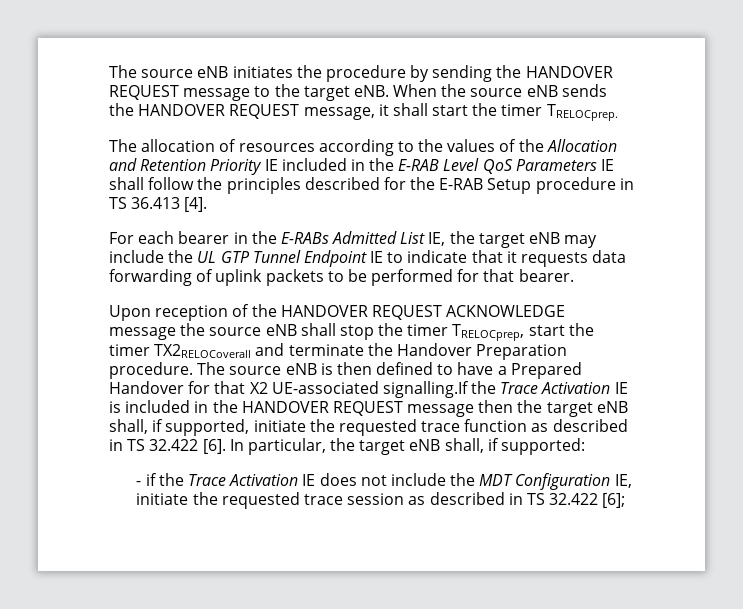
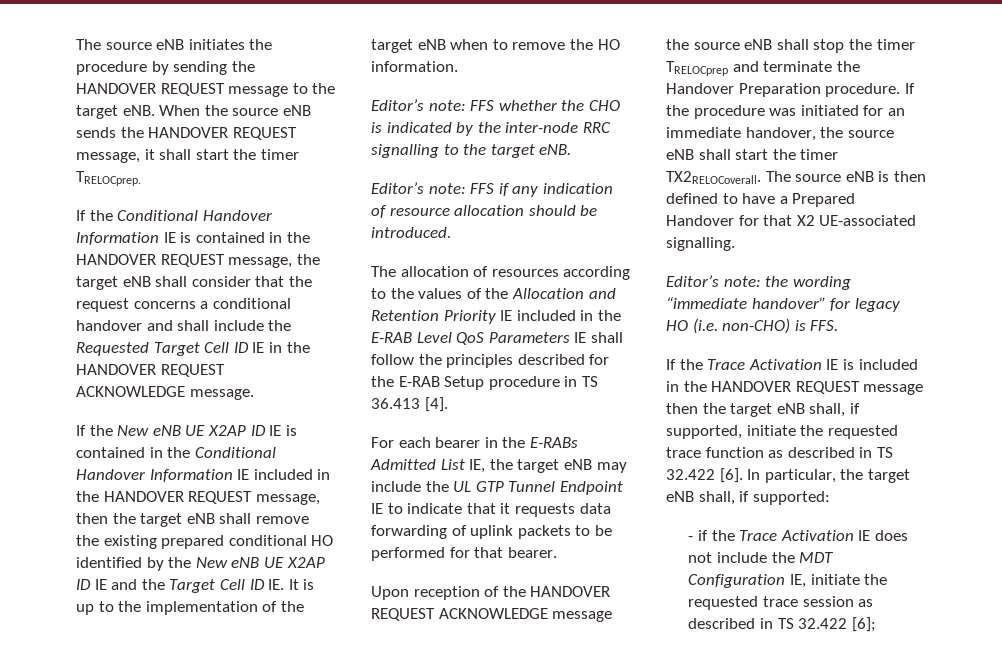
(618, 112) none -> [76,210,272,221] [76,232,310,245] [76,254,320,268] [76,276,312,290] [76,298,291,312] [76,320,292,331] [76,342,310,356] [76,364,225,377] [76,386,254,400] [76,425,297,436] [76,447,276,458] [76,469,331,482] [76,491,320,505] [76,513,309,527] [76,535,334,549] [76,557,325,571] [76,579,315,593] [76,601,304,615] [371,39,620,53] [371,61,458,72] [371,99,620,111] [371,122,611,136] [371,144,572,158] [371,182,613,197] [371,205,598,218] [371,227,451,238] // If the Conditional Handover Information IE is contained in the HANDOVER REQUEST message, the target eNB shall consider that the request concerns a conditional handover and shall include the Requested Target Cell ID IE in the HANDOVER REQUEST ACKNOWLEDGE message. // If the New eNB UE X2AP ID IE is contained in the Conditional Handover Information IE included in the HANDOVER REQUEST message, then the target eNB shall remove the existing prepared conditional HO identified by the New eNB UE X2AP ID IE and the Target Cell ID IE. It is up to the implementation of the target eNB when to remove the HO information. // Editor’s note: FFS whether the CHO is indicated by the inter-node RRC signalling to the target eNB. // Editor’s note: FFS if any indication of resource allocation should be introduced.
[452,323,594,341] [109,344,252,358] TRELOCprep, start the timer TX2RELOCoverall -> [666,61,728,76] TRELOCprep
(193, 370) none -> [904,83,915,94] [666,105,905,119] [666,127,894,141] [666,149,839,160] [666,171,761,184] If the procedure was initiated for an immediate handover, the source eNB shall start the timer TX2RELOCoverall.
[382,381,469,398] signalling.If -> [666,237,735,251] [666,275,851,290] [666,297,900,312] [666,318,839,334] [666,359,676,370] signalling. // Editor’s note: the wording “immediate handover” for legacy HO (i.e. non-CHO) is FFS. // If

